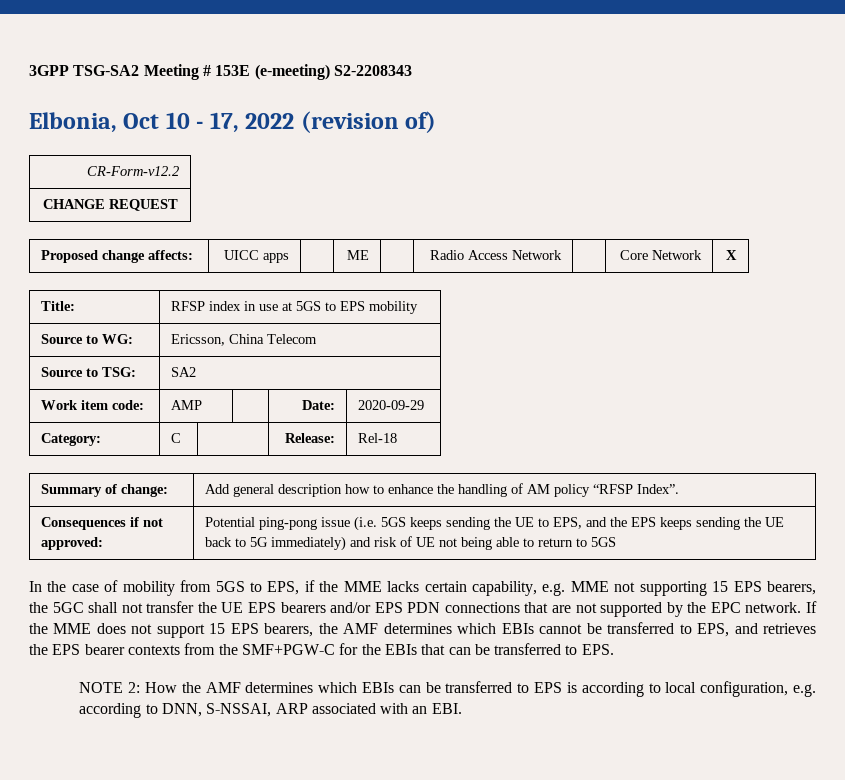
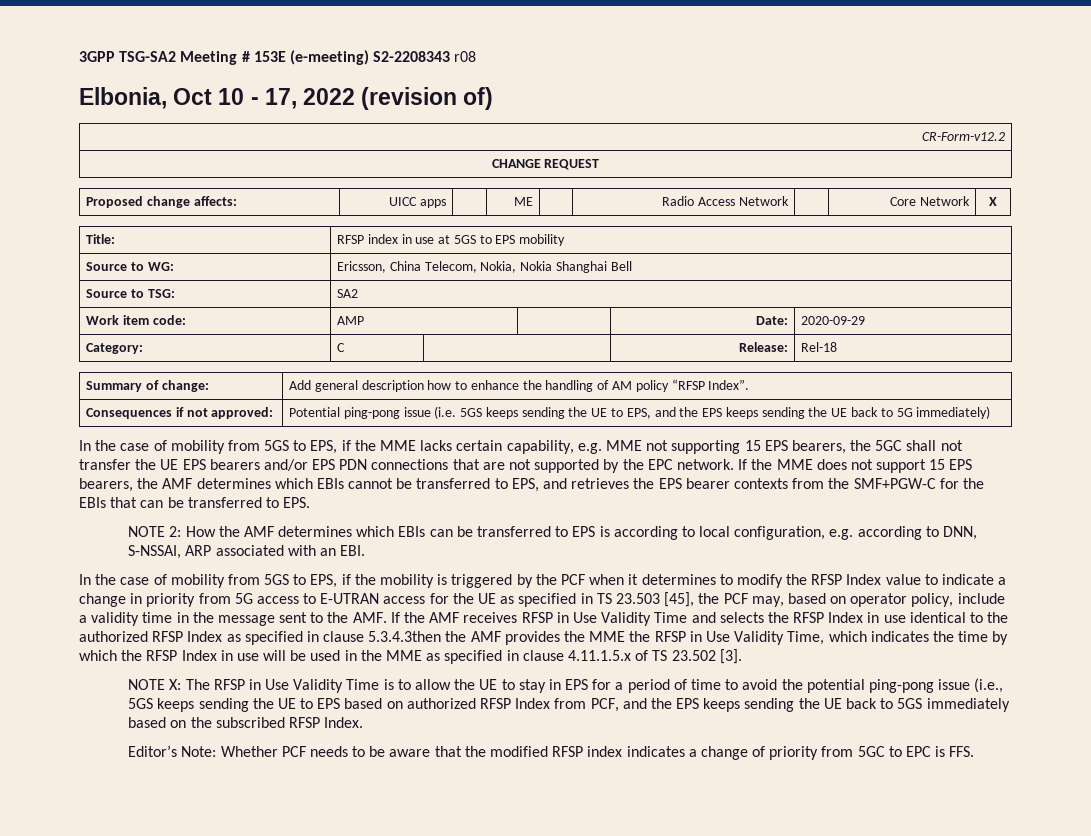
(412, 70) none -> [454,51,477,62] r08
[267,334,318,344] Telecom -> [424,261,632,273] Telecom, Nokia, Nokia Shanghai Bell
[350,536,617,550] and risk of UE not being able to return to 5GS -> (991, 412) none
(462, 708) none -> [79,574,1007,588] [79,592,1005,607] [79,612,1009,626] [79,631,1009,645] [79,649,742,664] [128,678,1004,693] [128,698,1010,712] [128,717,364,728] [128,745,975,760] // In the case of mobility from 5GS to EPS, if the mobility is triggered by the PCF when it determines to modify the RFSP Index value to indicate a change in priority from 5G access to E-UTRAN access for the UE as specified in TS 23.503 [45], the PCF may, based on operator policy, include a validity time in the message sent to the AMF. If the AMF receives RFSP in Use Validity Time and selects the RFSP Index in use identical to the authorized RFSP Index as specified in clause 5.3.4.3then the AMF provides the MME the RFSP in Use Validity Time, which indicates the time by which the RFSP Index in use will be used in the MME as specified in clause 4.11.1.5.x of TS 23.502 [3]. // NOTE X: The RFSP in Use Validity Time is to allow the UE to stay in EPS for a period of time to avoid the potential ping-pong issue (i.e., 5GS keeps sending the UE to EPS based on authorized RFSP Index from PCF, and the EPS keeps sending the UE back to 5GS immediately based on the subscribed RFSP Index. // Editor’s Note: Whether PCF needs to be aware that the modified RFSP index indicates a change of priority from 5GC to EPC is FFS.

